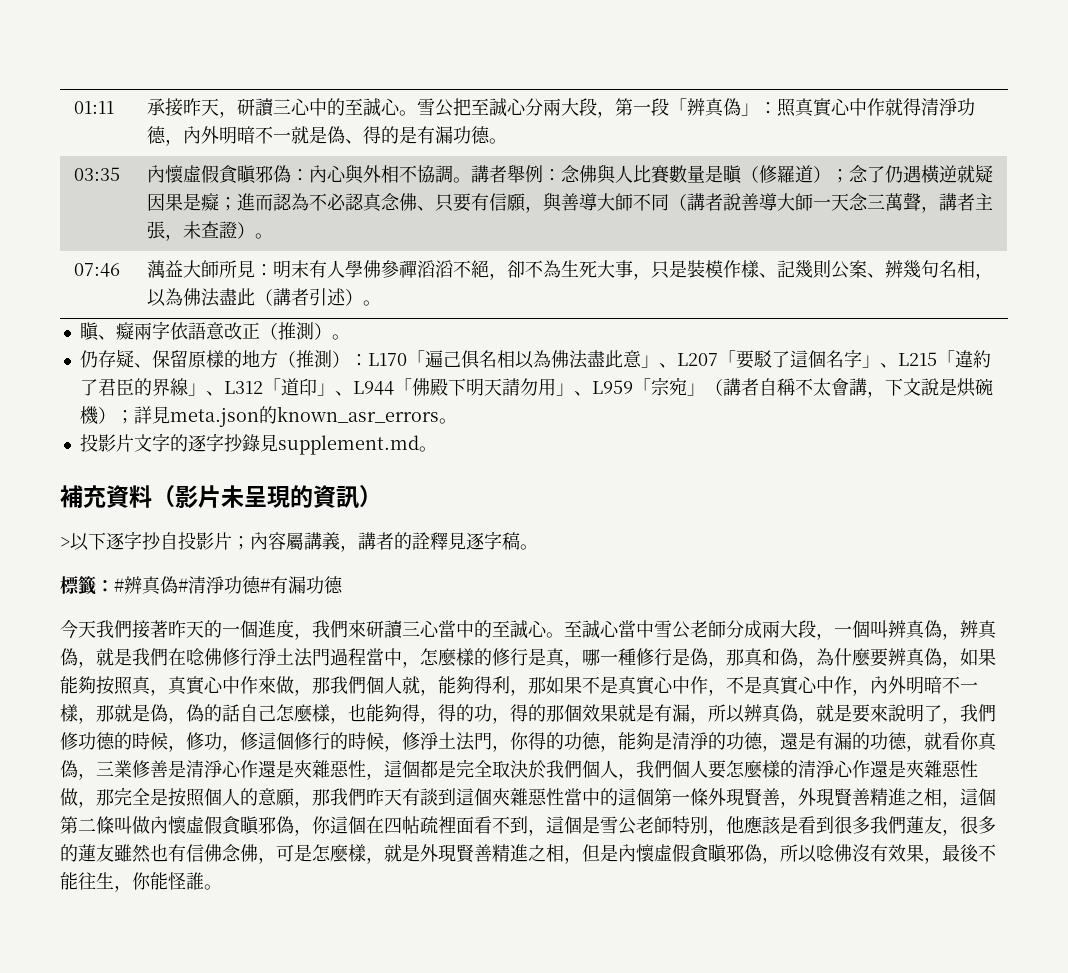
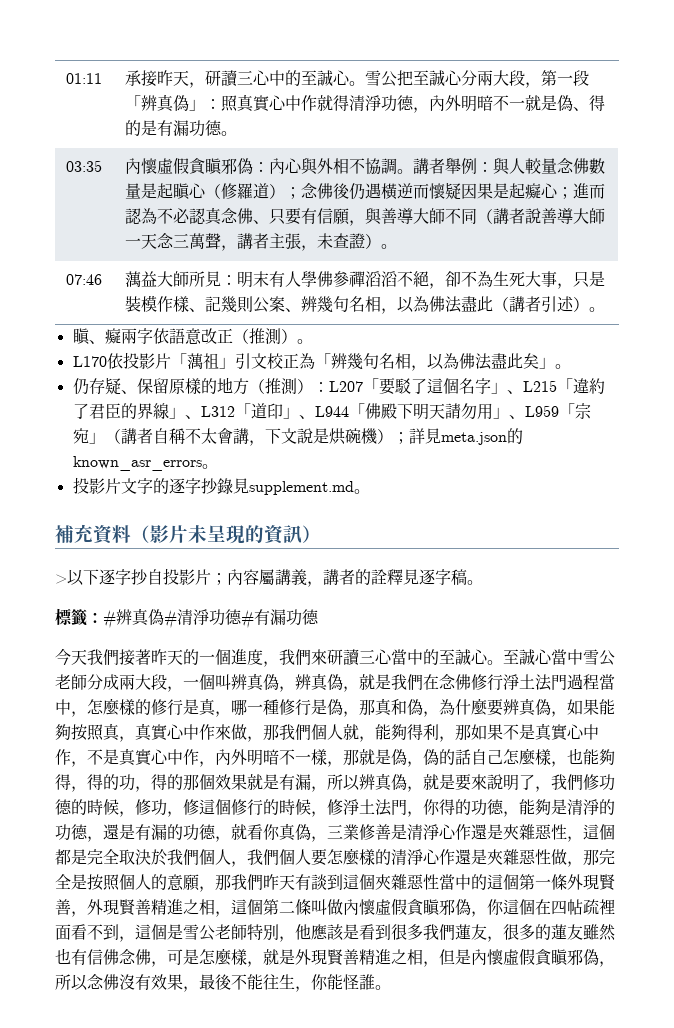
[560,164,742,184] 念佛與人比賽數量是瞋 -> [493,158,606,175] [125,183,207,200] 與人較量念佛數量是起瞋心
[866,166,885,183] 了 -> [317,183,351,199] 佛後
[956,165,975,183] 就 -> [413,183,446,199] 而懷
[200,193,219,211] 癡 -> [509,183,559,199] 起癡心
(350, 337) none -> [72,352,571,371] // L170依投影片「蕅祖」引文校正為「辨幾句名相，以為佛法盡此矣」。
[367,350,677,369] L170「遍己俱名相以為佛法盡此意」、 -> (329, 387) none
[186,648,205,666] 唸 -> [439,674,456,689] 念
[816,844,835,862] 唸 -> [87,974,104,989] 念

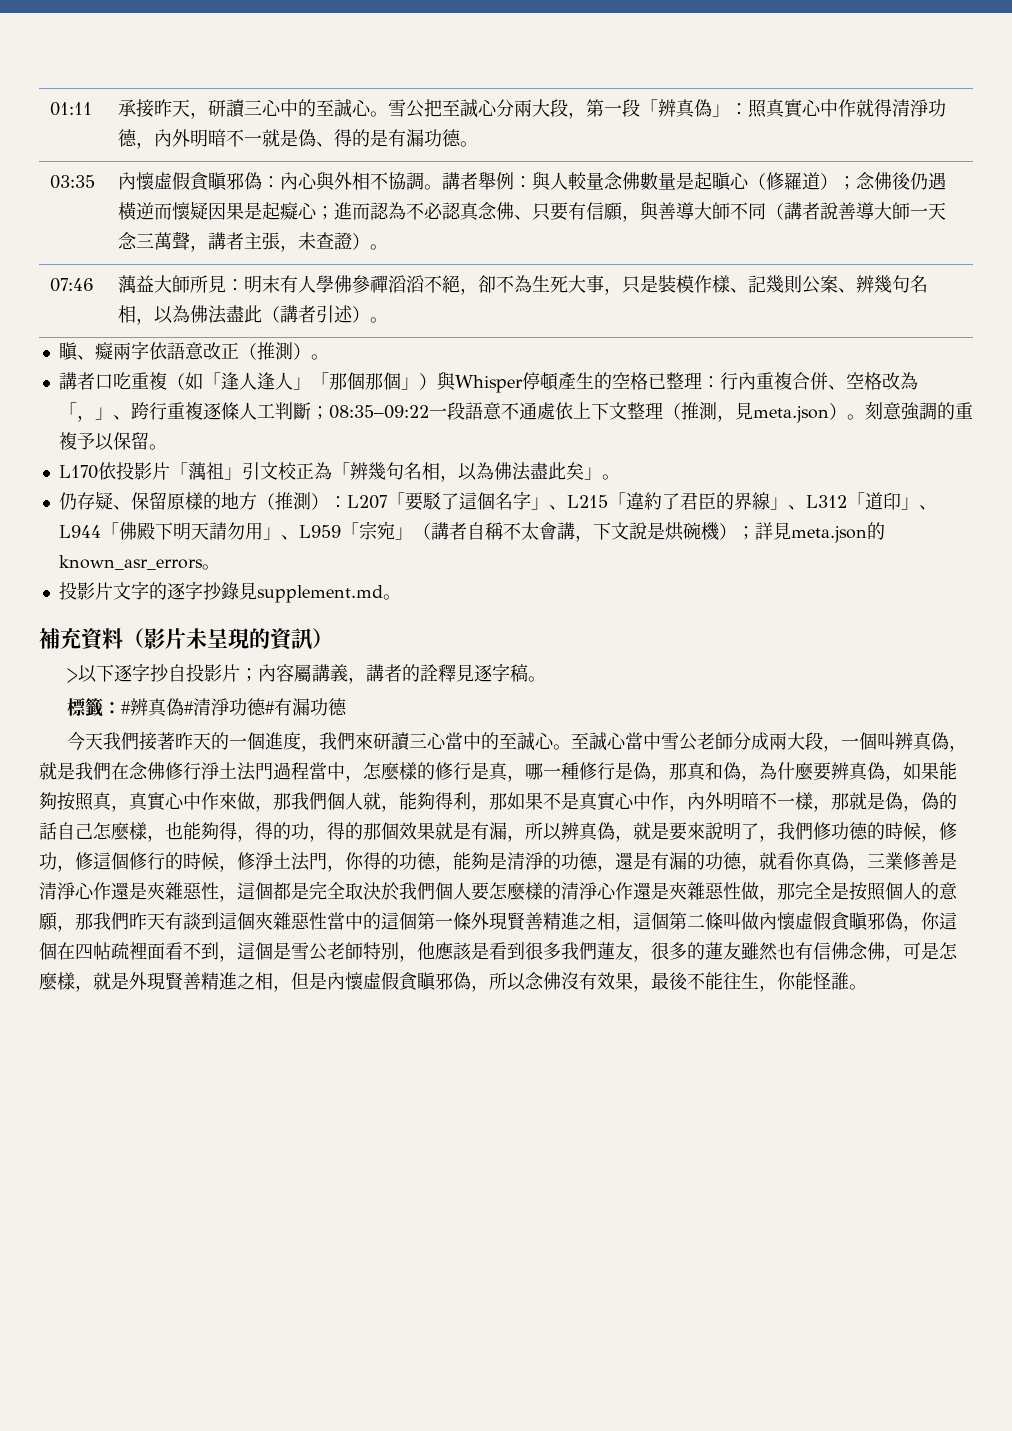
(313, 341) none -> [58,371,918,393] [58,401,973,423] [58,432,167,451] // 講者口吃重複（如「逢人逢人」「那個那個」）與Whisper停頓產生的空格已整理：行內重複合併、空格改為「，」、跨行重複逐條人工判斷；08:35–09:22一段語意不通處依上下文整理（推測，見meta.json）。刻意強調的重複予以保留。
[295,673,359,692] 辨真偽， -> (968, 748) none
[87,748,215,767] 不是真實心中作， -> (687, 808) none
[231,849,311,867] ，我們個人 -> (471, 891) none
[71,899,151,917] ，外現賢善 -> (543, 921) none

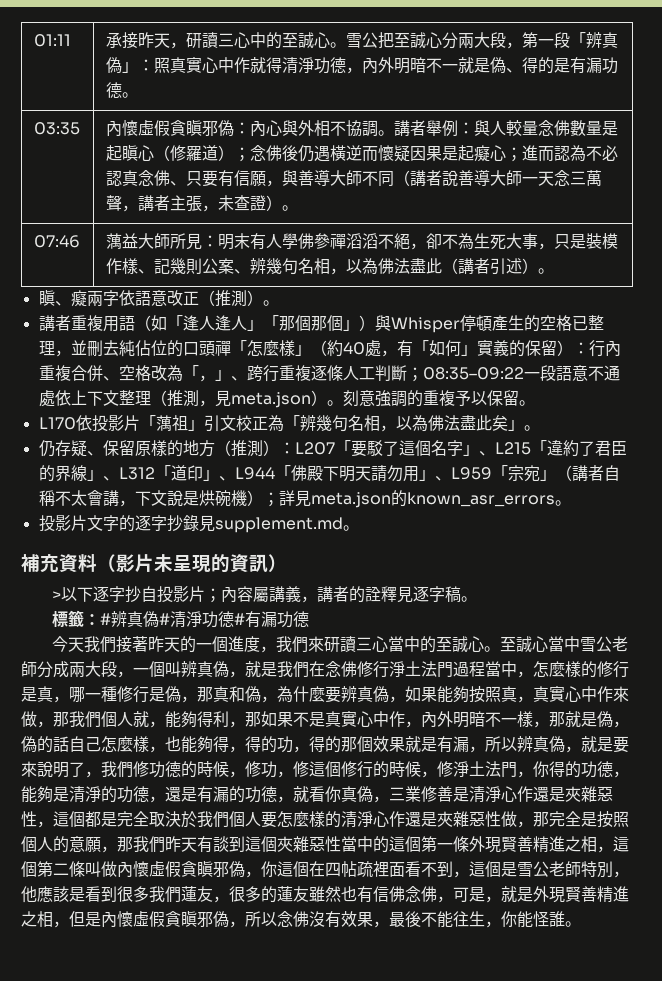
[94,372,167,390] 口吃重複 -> [70,315,135,332] 重複用語
(702, 380) none -> [54,340,573,357] ，並刪去純佔位的口頭禪「怎麼樣」（約40處，有「如何」實義的保留）
[939,942,958,960] [39,972,75,991] 怎麼樣 -> (485, 894) none

